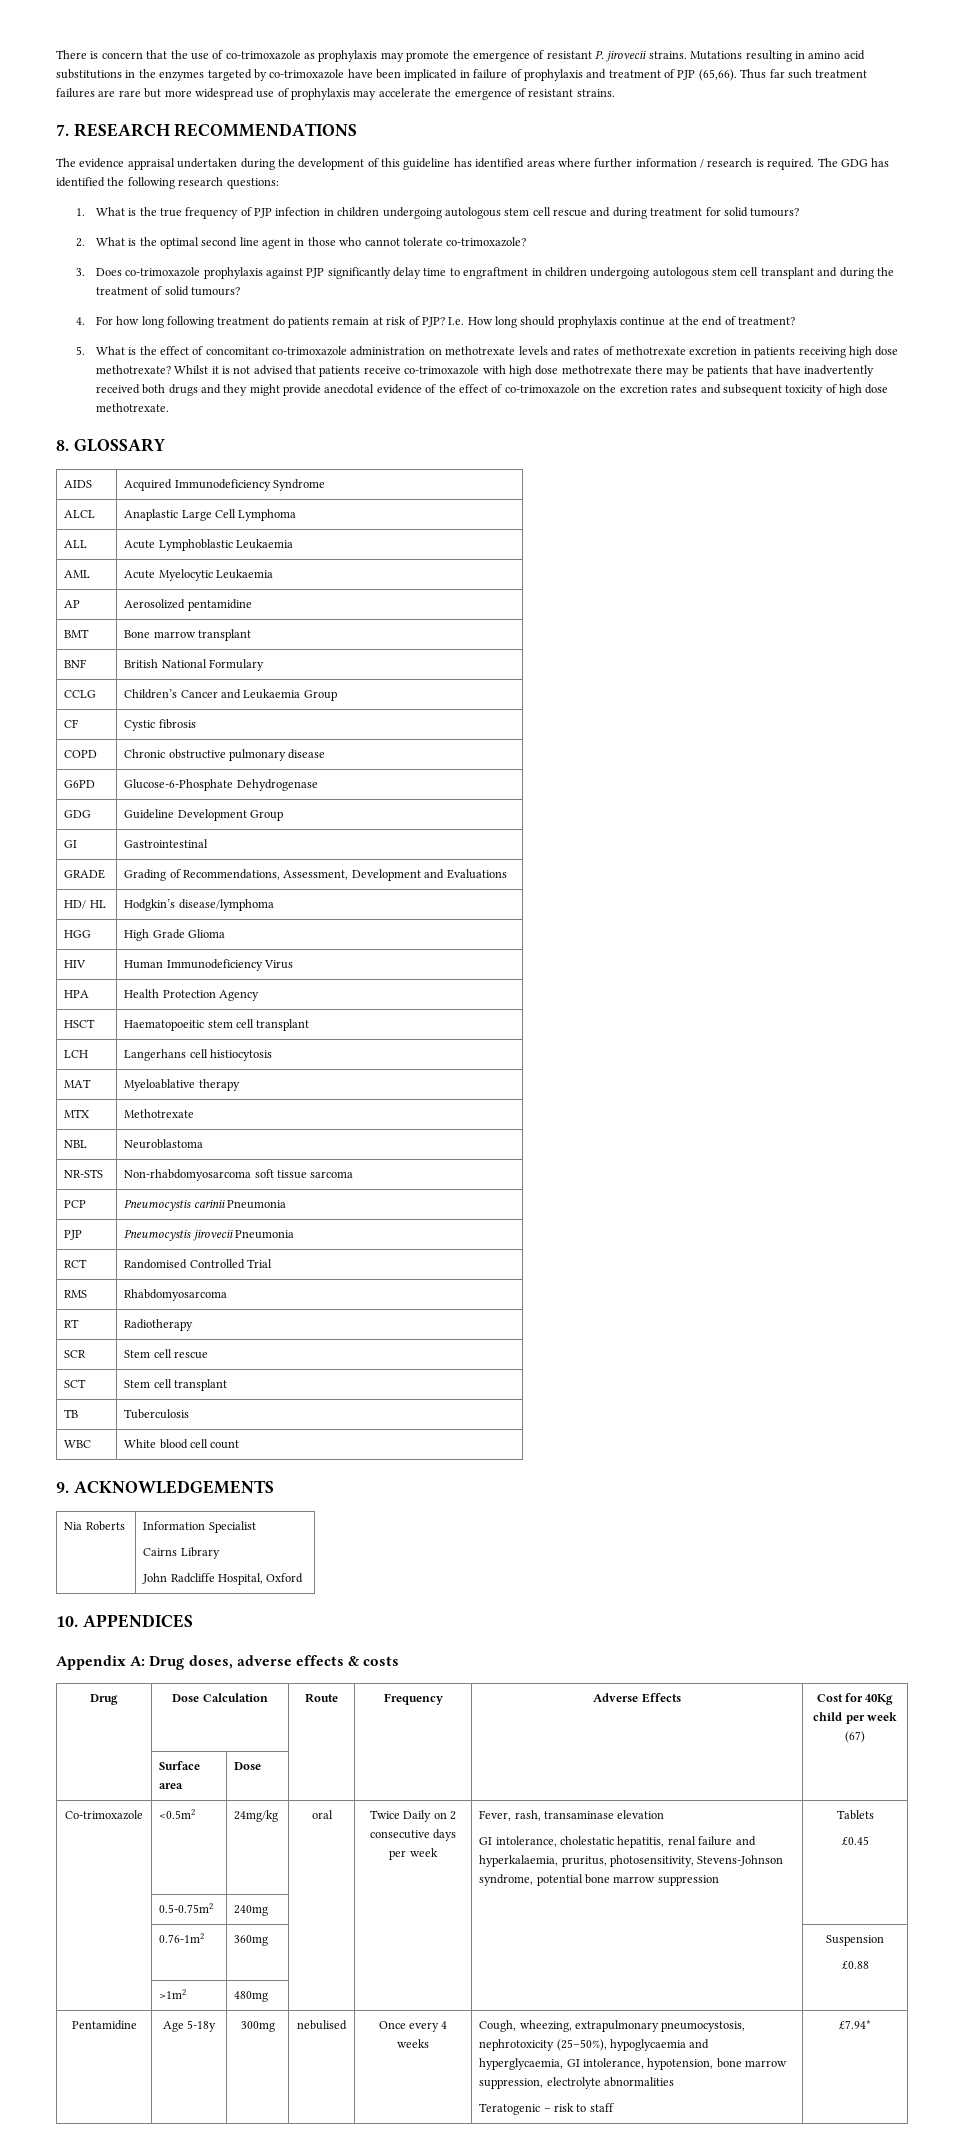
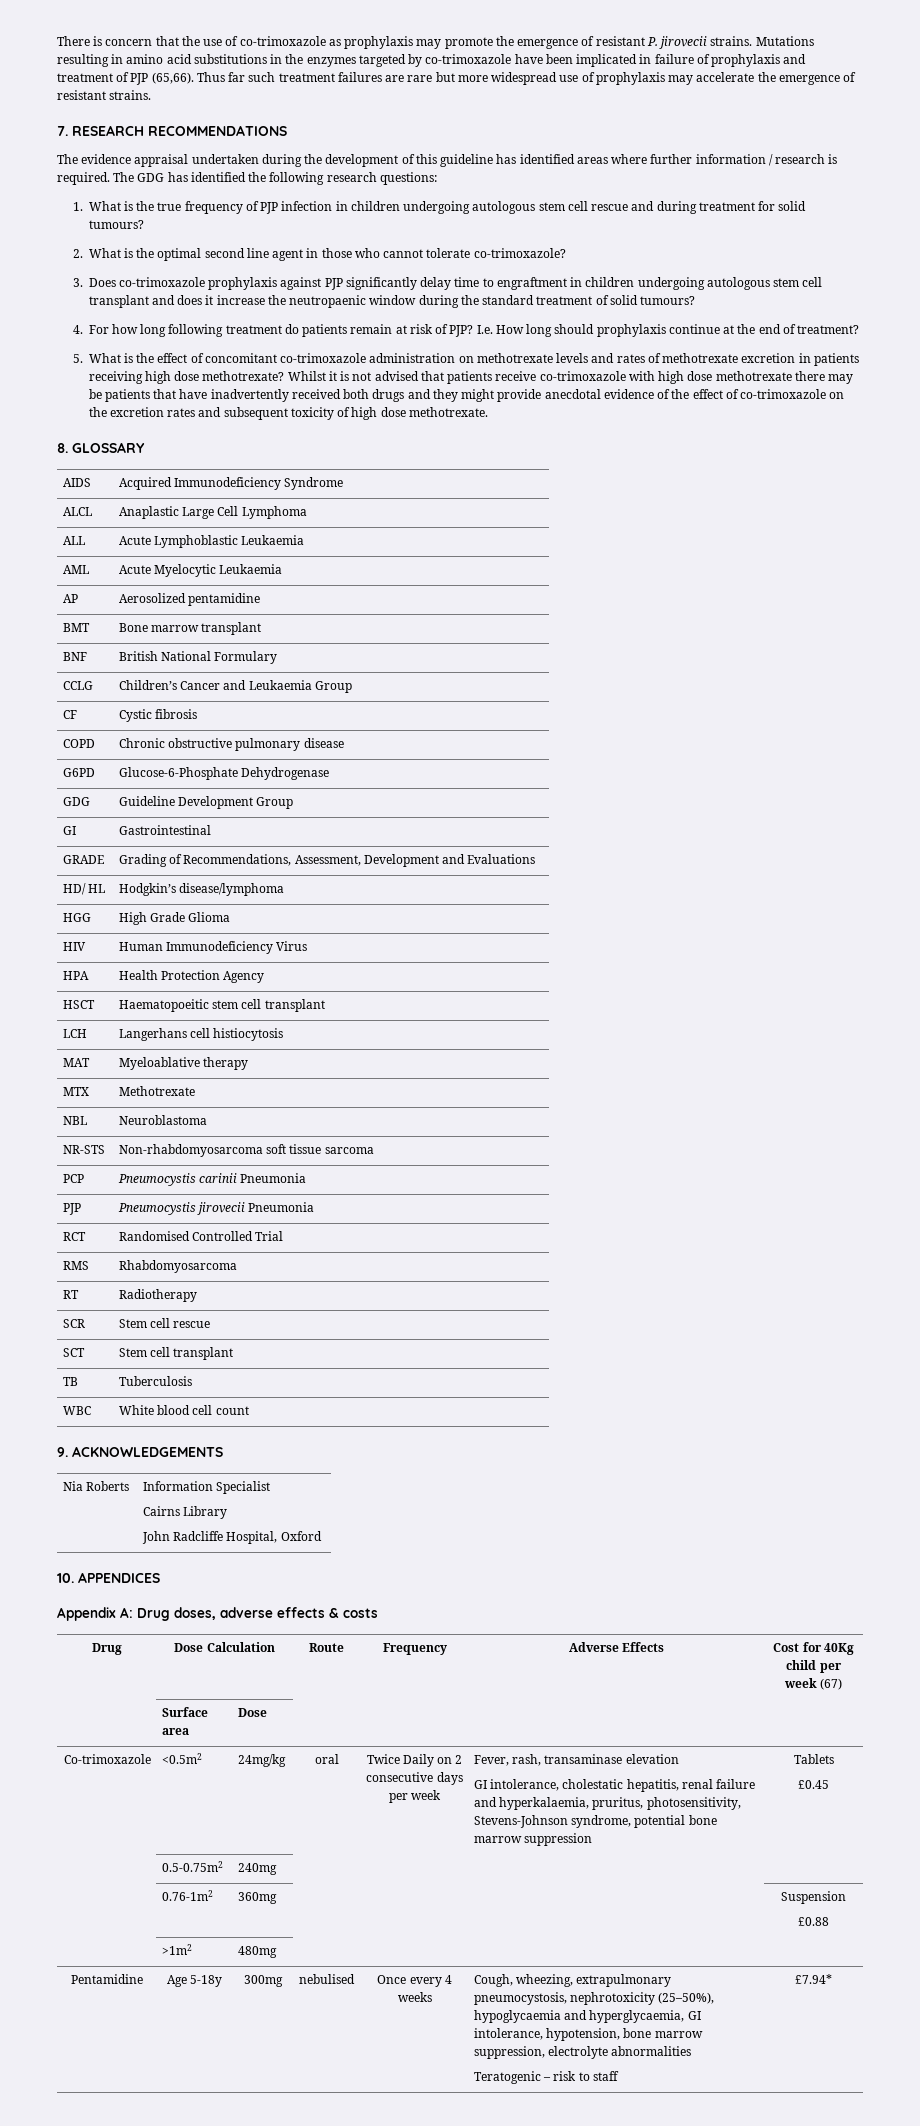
[839,267,894,279] during the -> [177,295,535,308] does it increase the neutropaenic window during the standard

